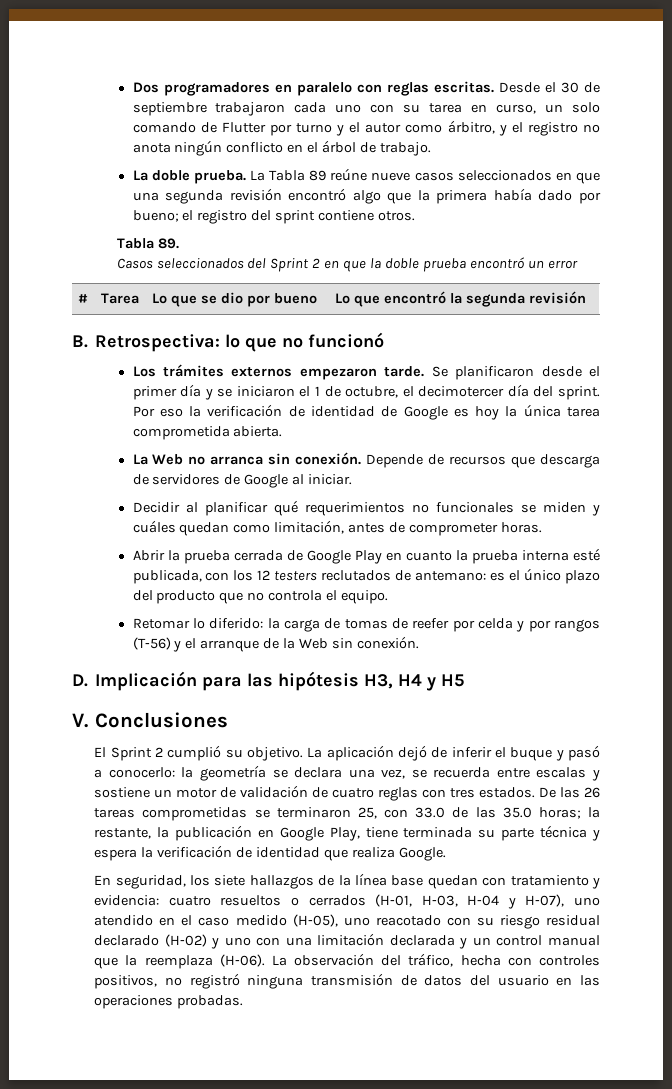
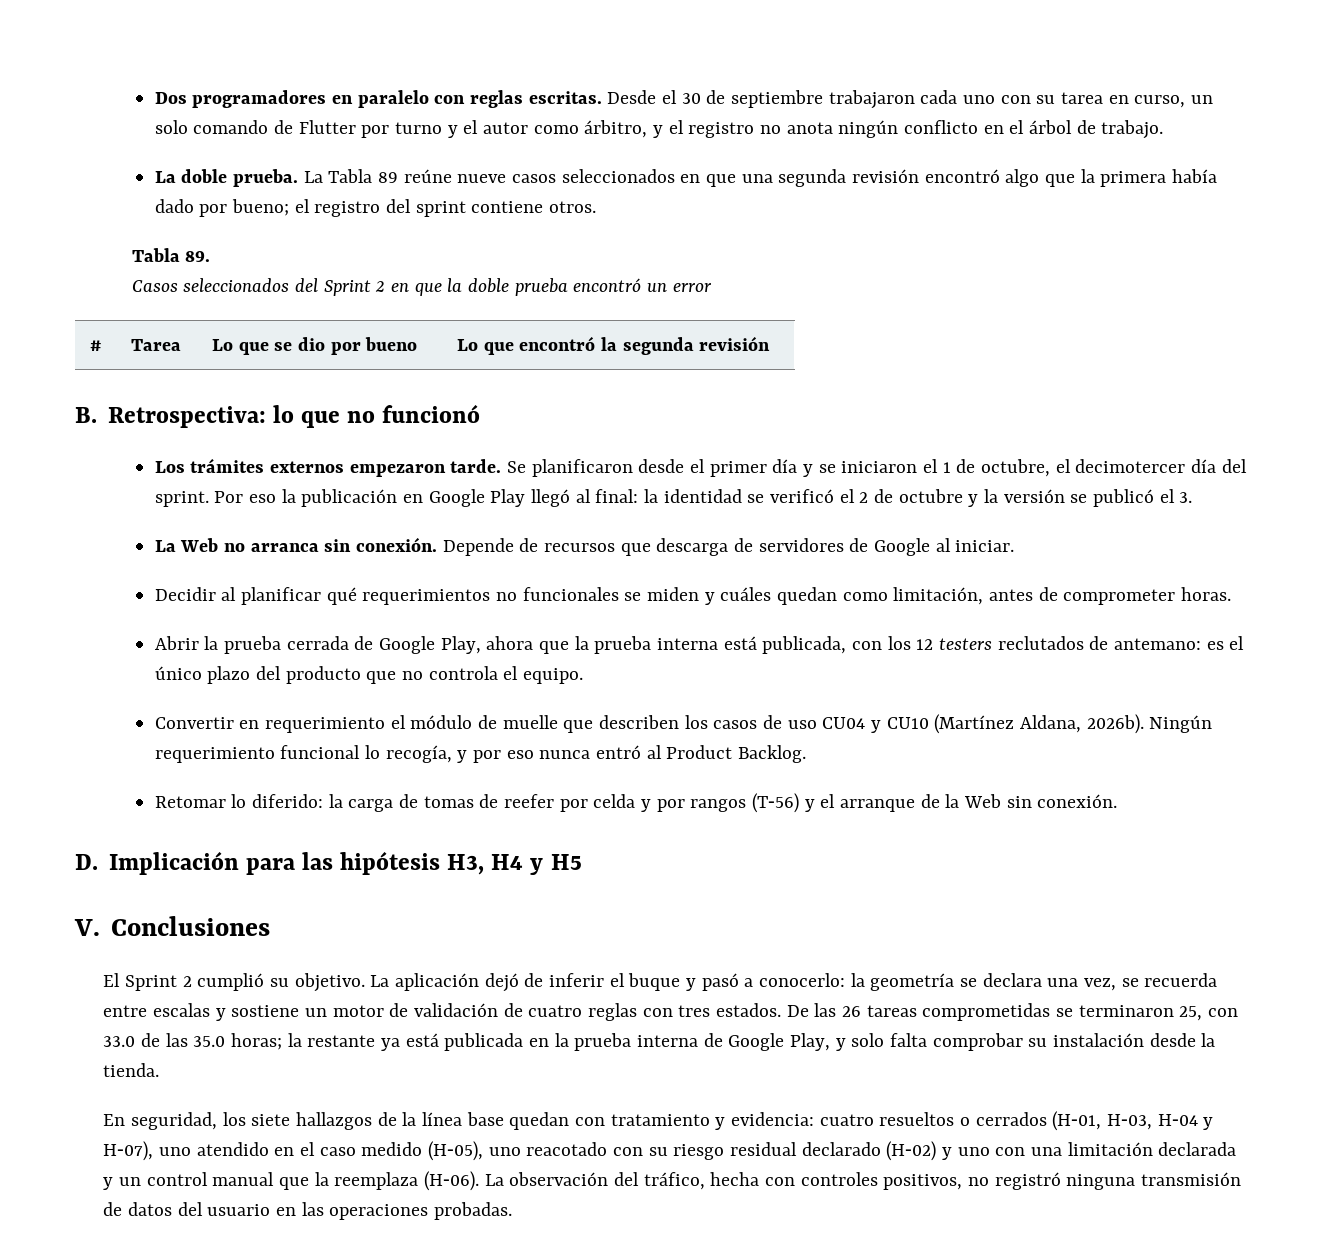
[207,404,600,420] [132,426,283,440] verificación de identidad de Google es hoy la única tarea comprometida abierta. -> [301,489,1193,507] publicación en Google Play llegó al final: la identidad se verificó el 2 de octubre y la versión se publicó el 3.
[354,548,600,564] Play en cuanto la prueba interna esté -> [440,636,757,654] Play, ahora que la prueba interna está
(389, 597) none -> [154,714,1213,734] [154,745,807,763] // Convertir en requerimiento el módulo de muelle que describen los casos de uso CU04 y CU10 (Martínez Aldana, 2026b). Ningún requerimiento funcional lo recogía, y por eso nunca entró al Product Backlog.
[94,825,600,841] [94,845,446,861] restante, la publicación en Google Play, tiene terminada su parte técnica y espera la verificación de identidad que realiza Google. -> [307,1033,1216,1051] [103,1063,160,1077] restante ya está publicada en la prueba interna de Google Play, y solo falta comprobar su instalación desde la tienda.

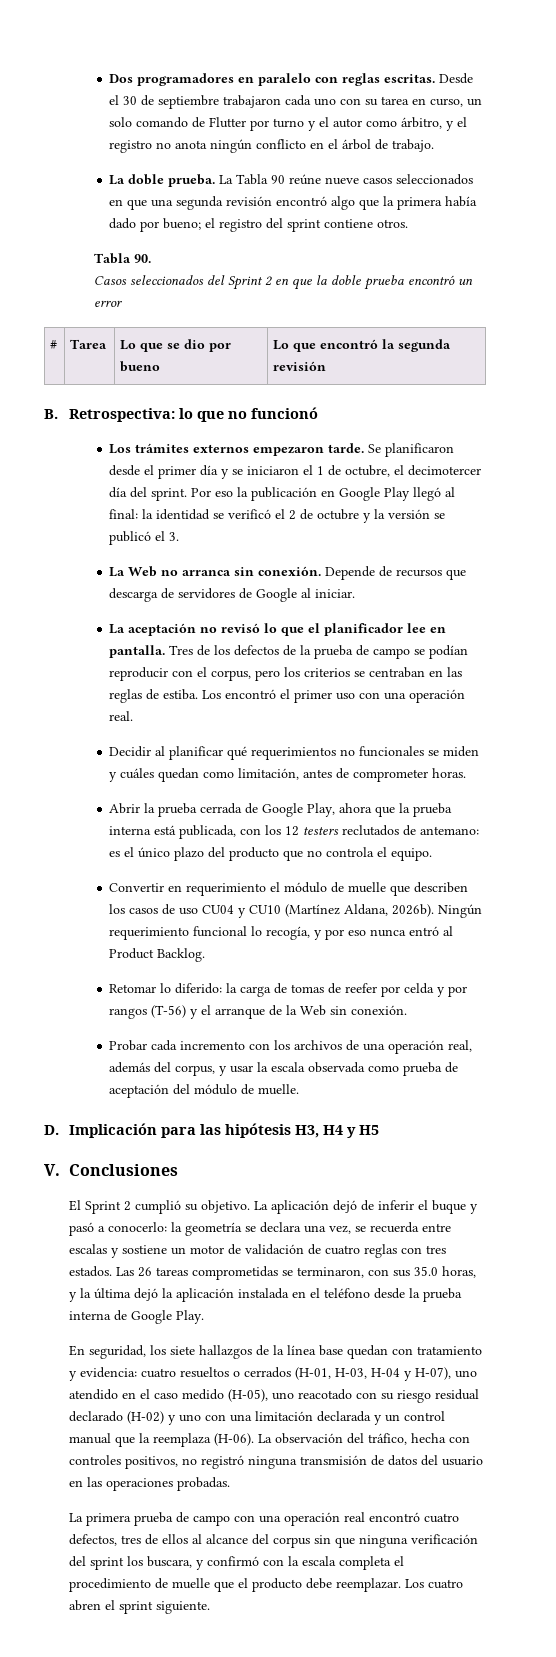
[378,172,399,183] 89 -> [271,175,286,184] 90
[185,251,211,262] 89. -> [134,254,152,263] 90.
(1015, 546) none -> [109,623,447,636] [109,645,469,659] [109,667,463,681] [109,689,466,703] [109,711,134,721] // La aceptación no revisó lo que el planificador lee en pantalla. Tres de los defectos de la prueba de campo se podían reproducir con el corpus, pero los criterios se centraban en las reglas de estiba. Los encontró el primer uso con una operación real.
(1118, 801) none -> [109,1040,473,1054] [109,1062,459,1076] [109,1084,300,1098] // Probar cada incremento con los archivos de una operación real, además del corpus, y usar la escala observada como prueba de aceptación del módulo de muelle.
[786,1003,837,1017] De las -> [116,1267,135,1276] Las
[1078,1005,1239,1021] [103,1033,550,1051] terminaron 25, con 33.0 de las 35.0 horas; la restante ya está publicada en -> [297,1266,477,1278] [69,1288,406,1302] terminaron, con sus 35.0 horas, y la última dejó la aplicación instalada en el teléfono desde
[790,1033,1216,1051] [103,1063,160,1077] Play, y solo falta comprobar su instalación desde la tienda. -> [176,1310,205,1324] Play.
(513, 1211) none -> [69,1512,460,1526] [69,1534,479,1548] [69,1556,405,1570] [69,1578,464,1592] [69,1600,211,1614] // La primera prueba de campo con una operación real encontró cuatro defectos, tres de ellos al alcance del corpus sin que ninguna verificación del sprint los buscara, y confirmó con la escala completa el procedimiento de muelle que el producto debe reemplazar. Los cuatro abren el sprint siguiente.

